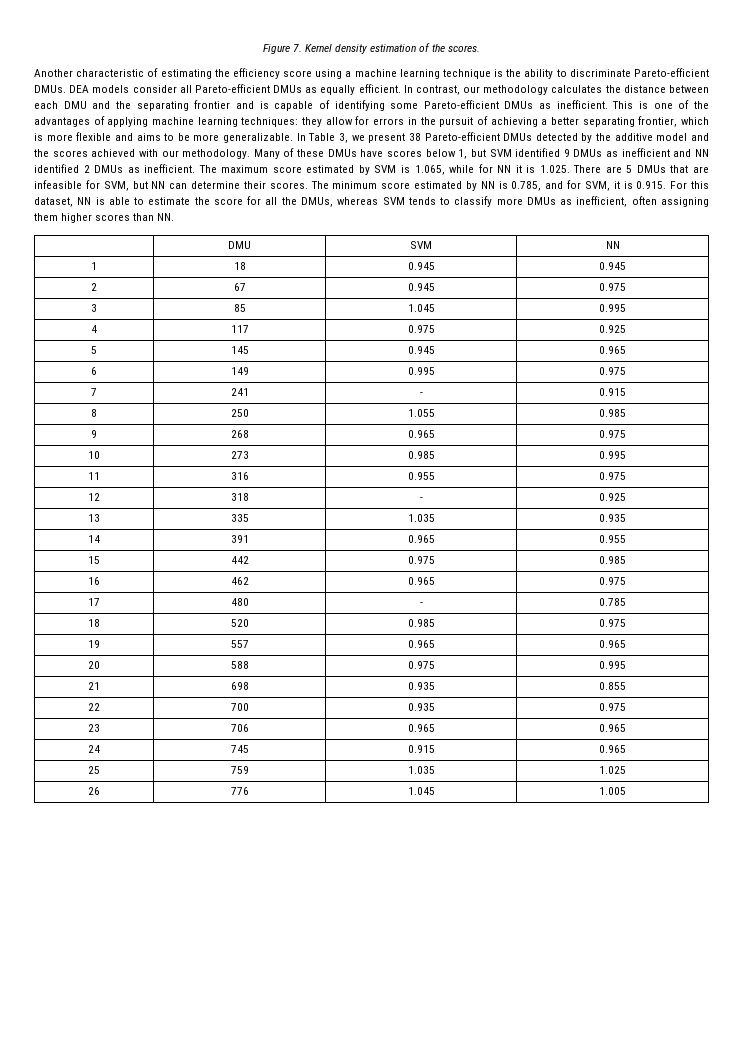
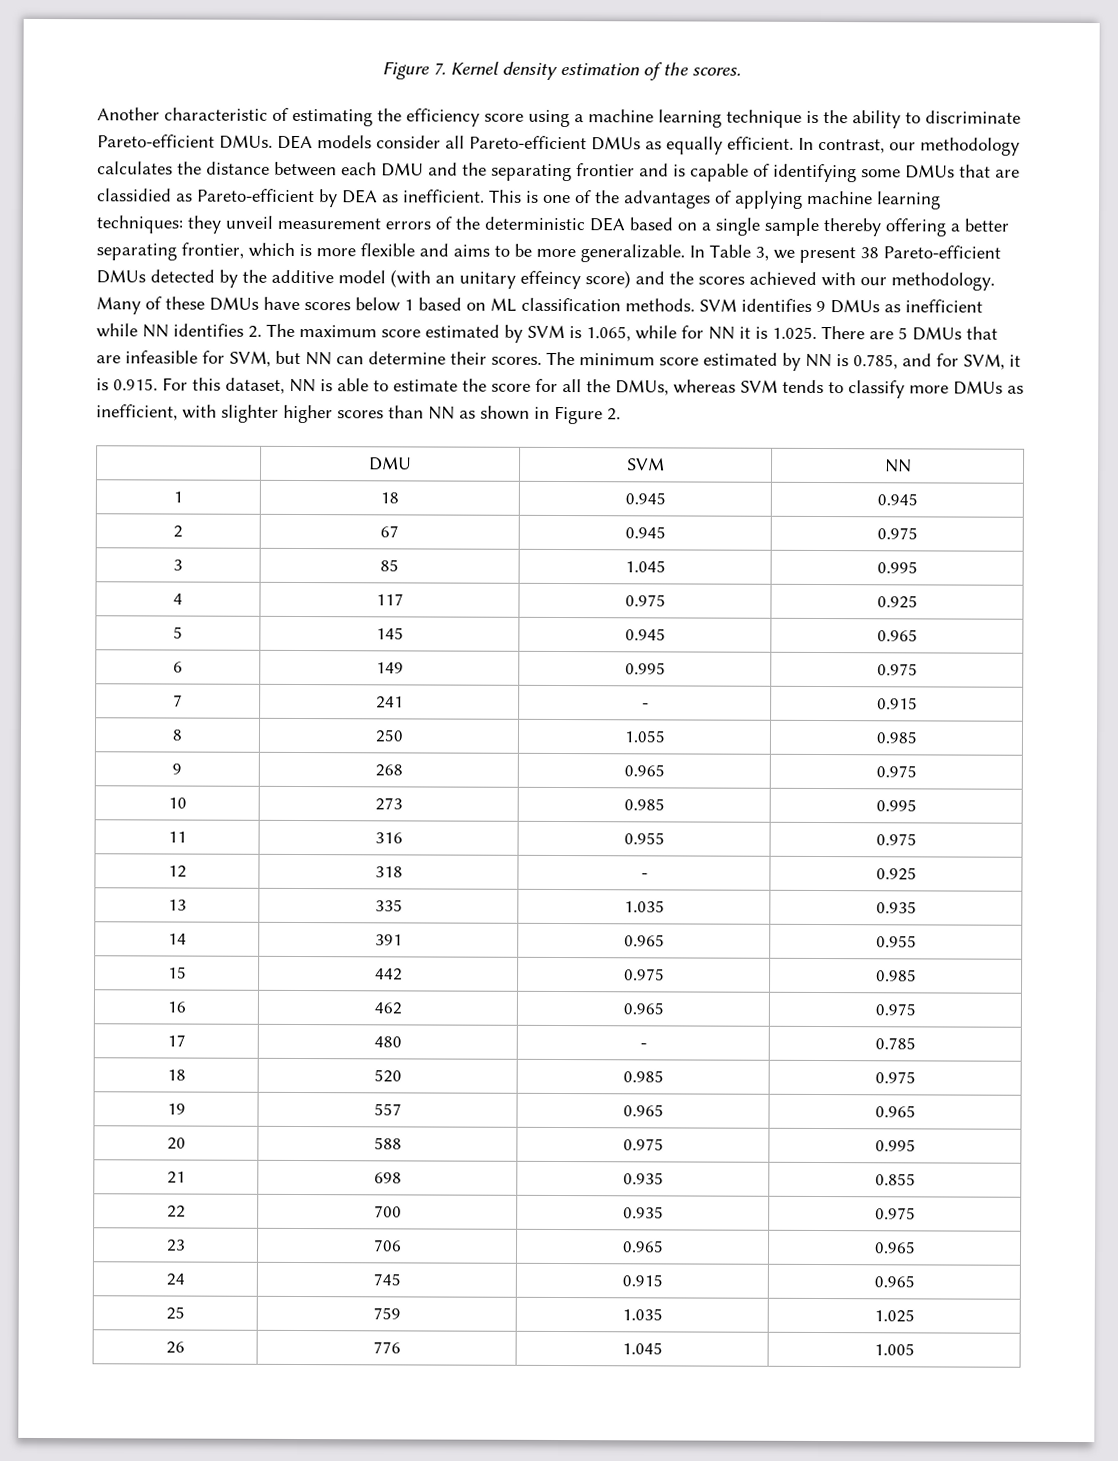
[423,100,534,109] Pareto-efficient DMUs -> [905,164,1020,179] [97,188,378,208] DMUs that are classidied as Pareto-efficient by DEA
[325,116,538,127] allow for errors in the pursuit of achieving -> [225,215,946,237] unveil measurement errors of the deterministic DEA based on a single sample thereby offering
(688, 137) none -> [390,269,631,290] (with an unitary effeincy score)
[458,148,709,159] [34,164,196,173] 1, but SVM identified 9 DMUs as inefficient and NN identified 2 DMUs as inefficient. -> [404,297,983,314] [96,323,262,338] 1 based on ML classification methods. SVM identifies 9 DMUs as inefficient while NN identifies 2.
[631,196,709,207] [34,213,175,223] often assigning them higher scores than NN. -> [182,404,621,425] with slighter higher scores than NN as shown in Figure 2.

